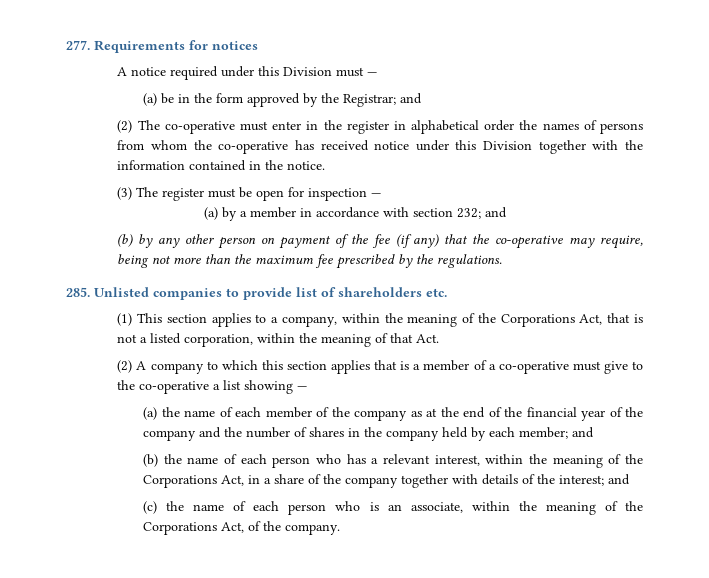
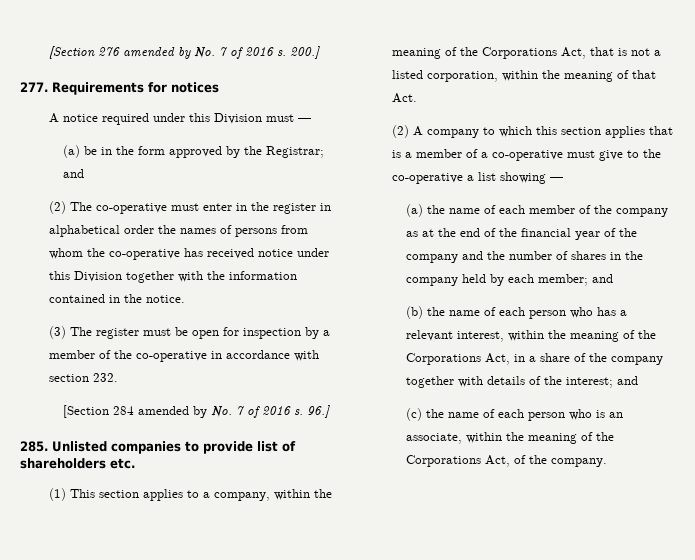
(66, 45) none -> [48,46,320,59] [Section 276 amended by No. 7 of 2016 s. 200.] //
[371,193,382,197] [203,207,218,220] — // (a) -> (301, 333) none
(296, 212) none -> [98,350,207,362] of the co-operative
[456,207,507,219] [117,234,644,249] [117,254,503,269] 232; and // (b) by any other person on payment of the fee (if any) that the co-operative may require, being not more than the maximum fee prescribed by the regulations. -> [92,373,118,382] [63,405,331,418] 232. // [Section 284 amended by No. 7 of 2016 s. 96.]

